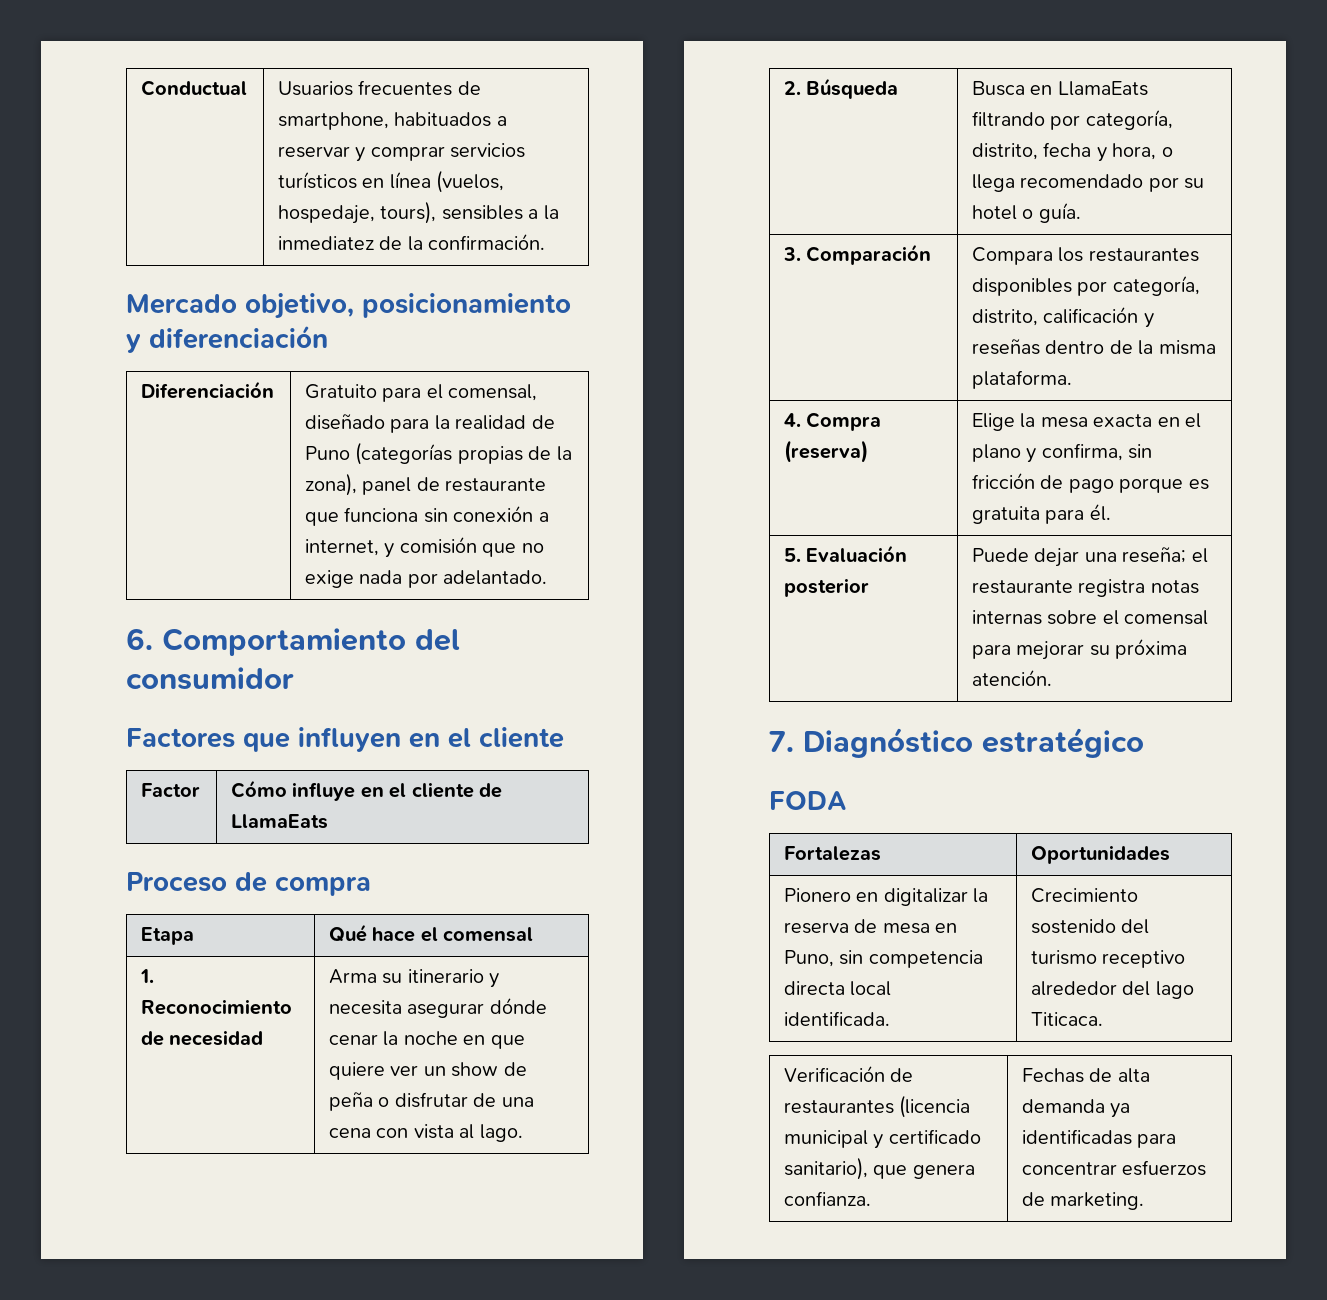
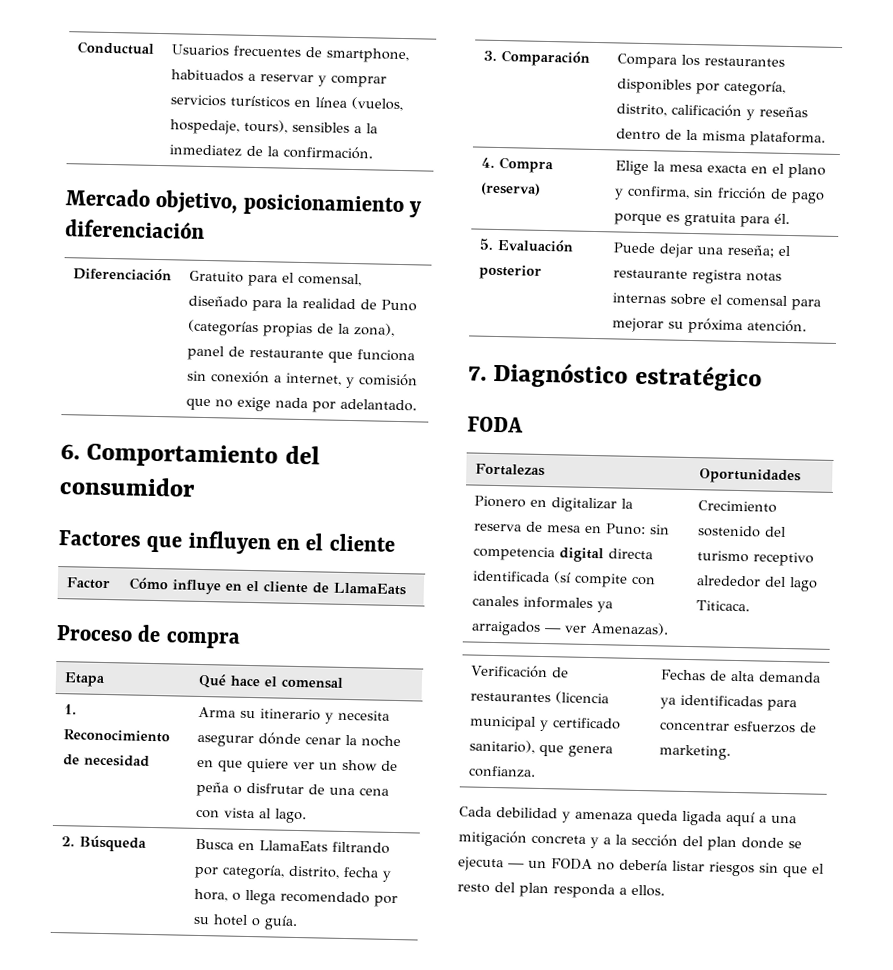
[784,950,835,967] Puno, -> [605,523,646,536] Puno:
[784,981,892,996] [784,1011,891,1026] directa local identificada. -> [558,547,653,563] [472,570,656,588] [471,595,613,613] [470,620,669,636] digital directa identificada (sí compite con canales informales ya arraigados — ver Amenazas).
(1145, 1201) none -> [459,806,797,827] [458,830,802,852] [458,856,824,878] [457,882,665,899] // Cada debilidad y amenaza queda ligada aquí a una mitigación concreta y a la sección del plan donde se ejecuta — un FODA no debería listar riesgos sin que el resto del plan responda a ellos.

